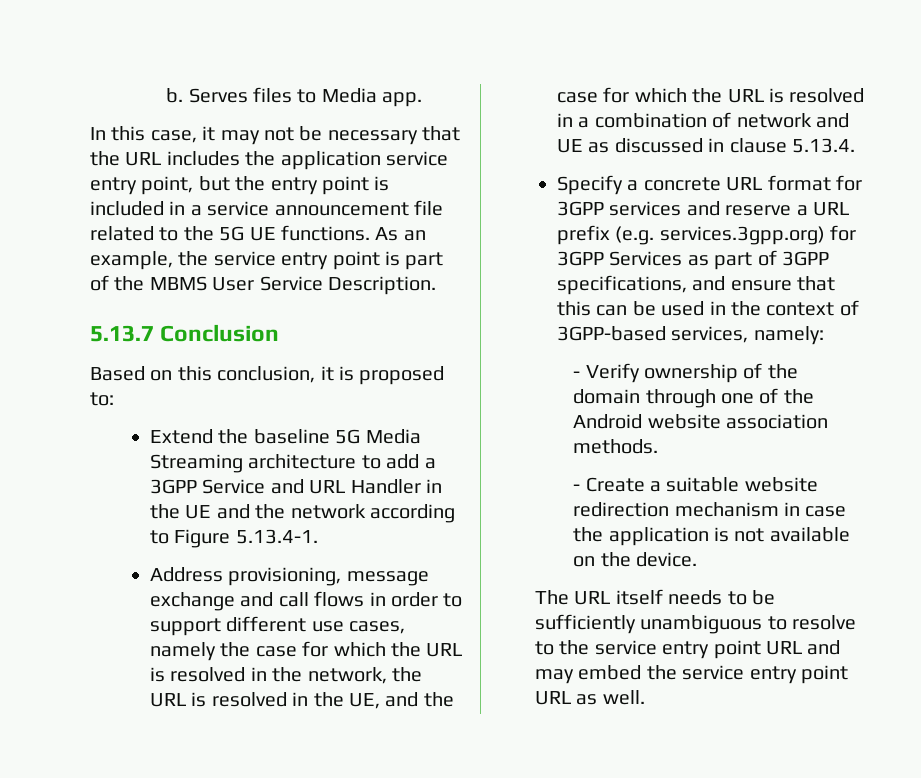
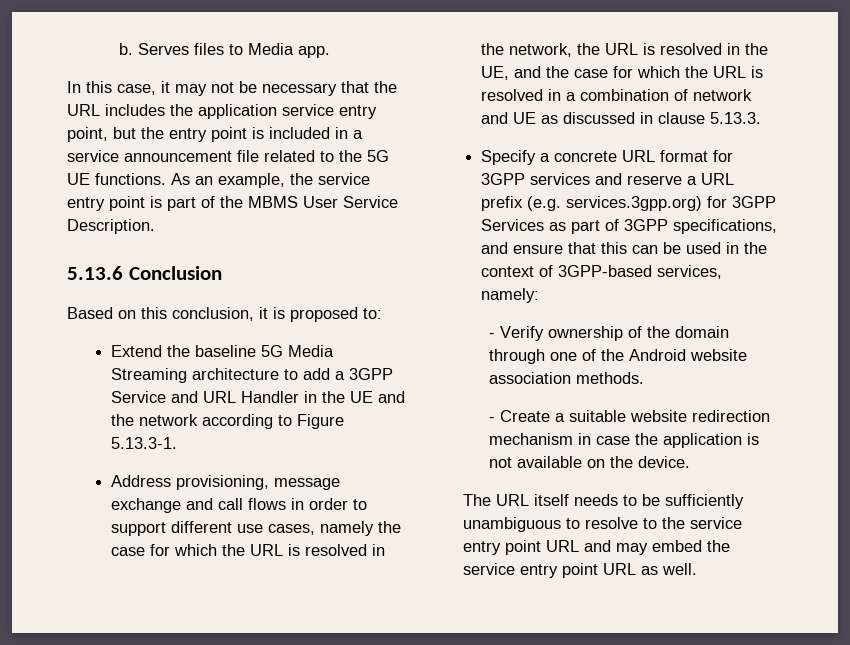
[90,325,154,342] 5.13.7 -> [67,266,123,280] 5.13.6
[235,529,318,544] 5.13.4-1. -> [111,437,178,449] 5.13.3-1.
[792,138,856,153] 5.13.4. -> [710,112,762,124] 5.13.3.

